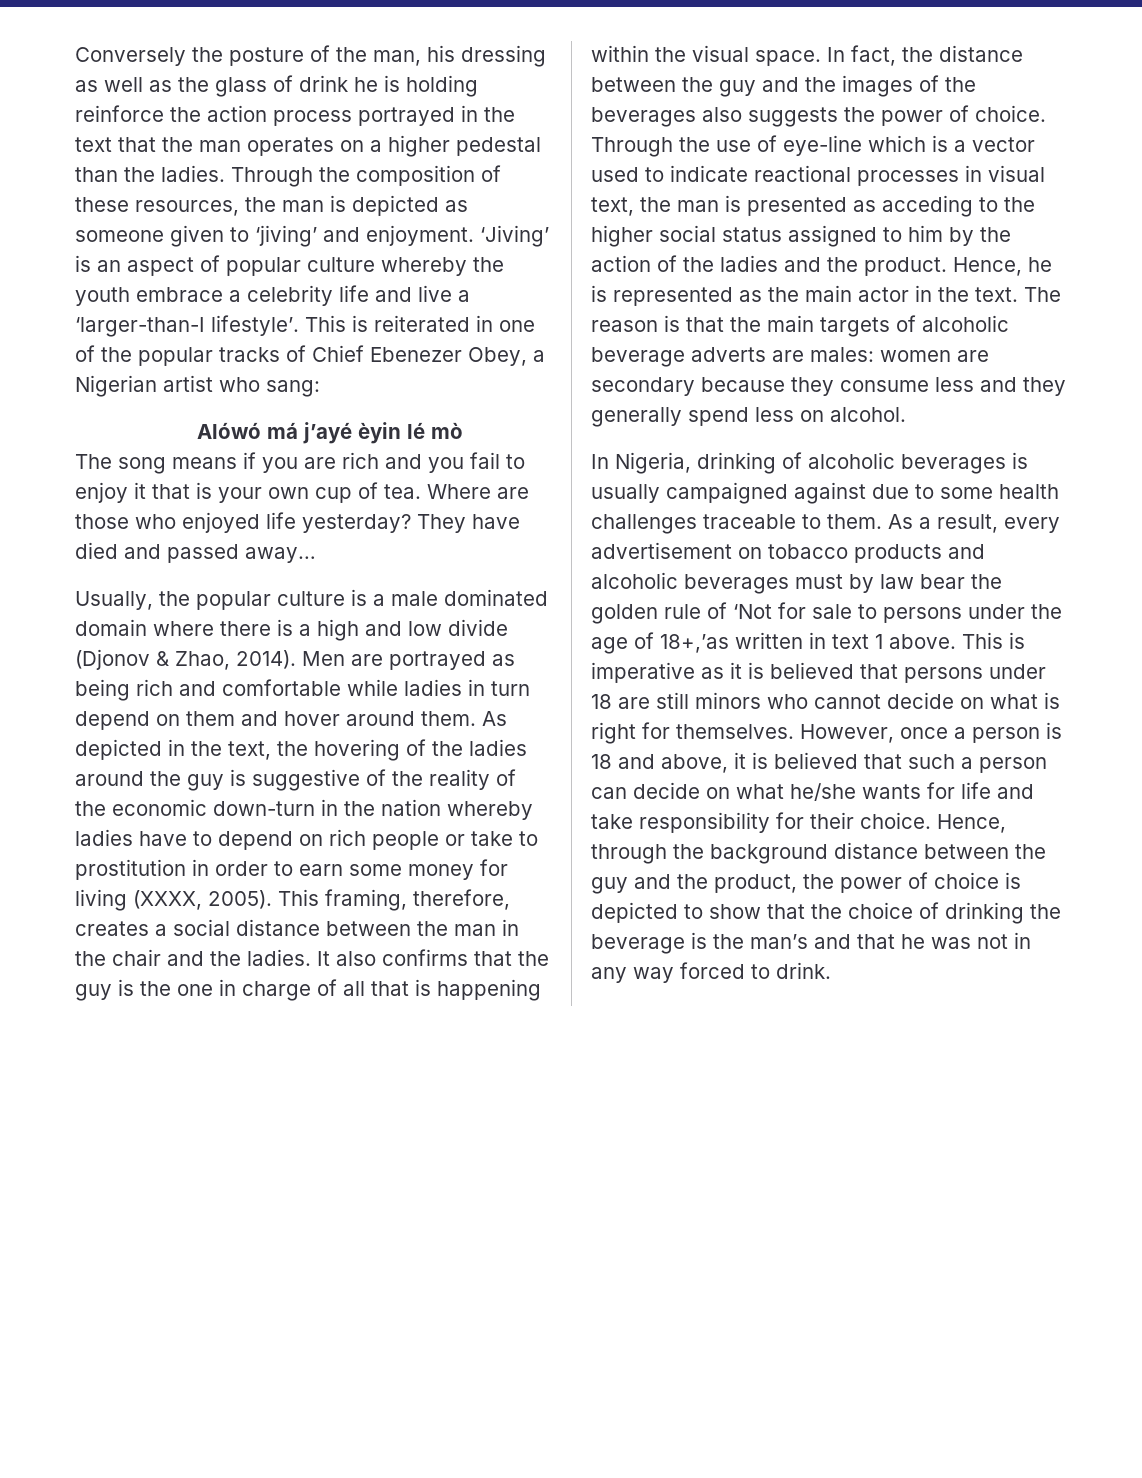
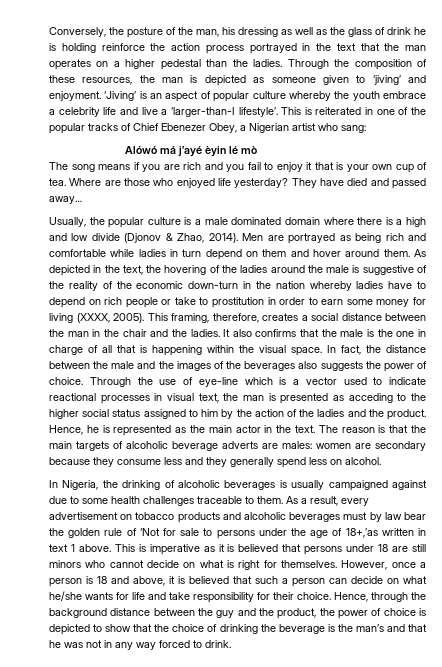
[75,47,186,66] Conversely -> [49,27,106,37] Conversely,
[187,774,224,791] guy -> [326,265,350,273] male
[75,984,112,1001] guy -> [340,329,364,337] male
[719,80,756,97] guy -> [111,361,135,369] male
(691, 463) none -> [102,480,118,488] the

